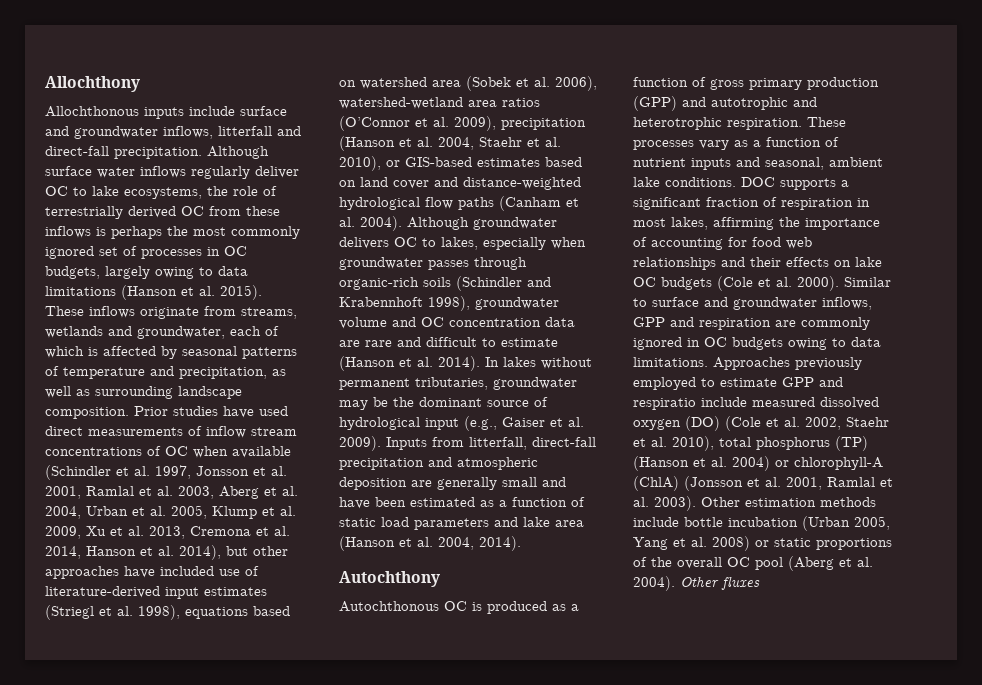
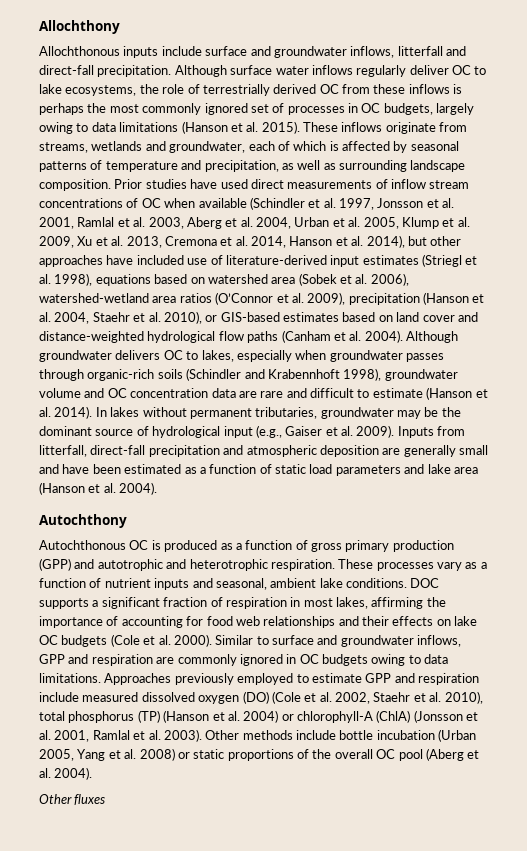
[438,536,521,551] 2004, 2014). -> [119,482,158,495] 2004).
[633,398,696,410] respiratio -> [418,673,479,685] respiration
[745,498,816,507] estimation -> (240, 735) none
(675, 583) none -> (93, 773) //

